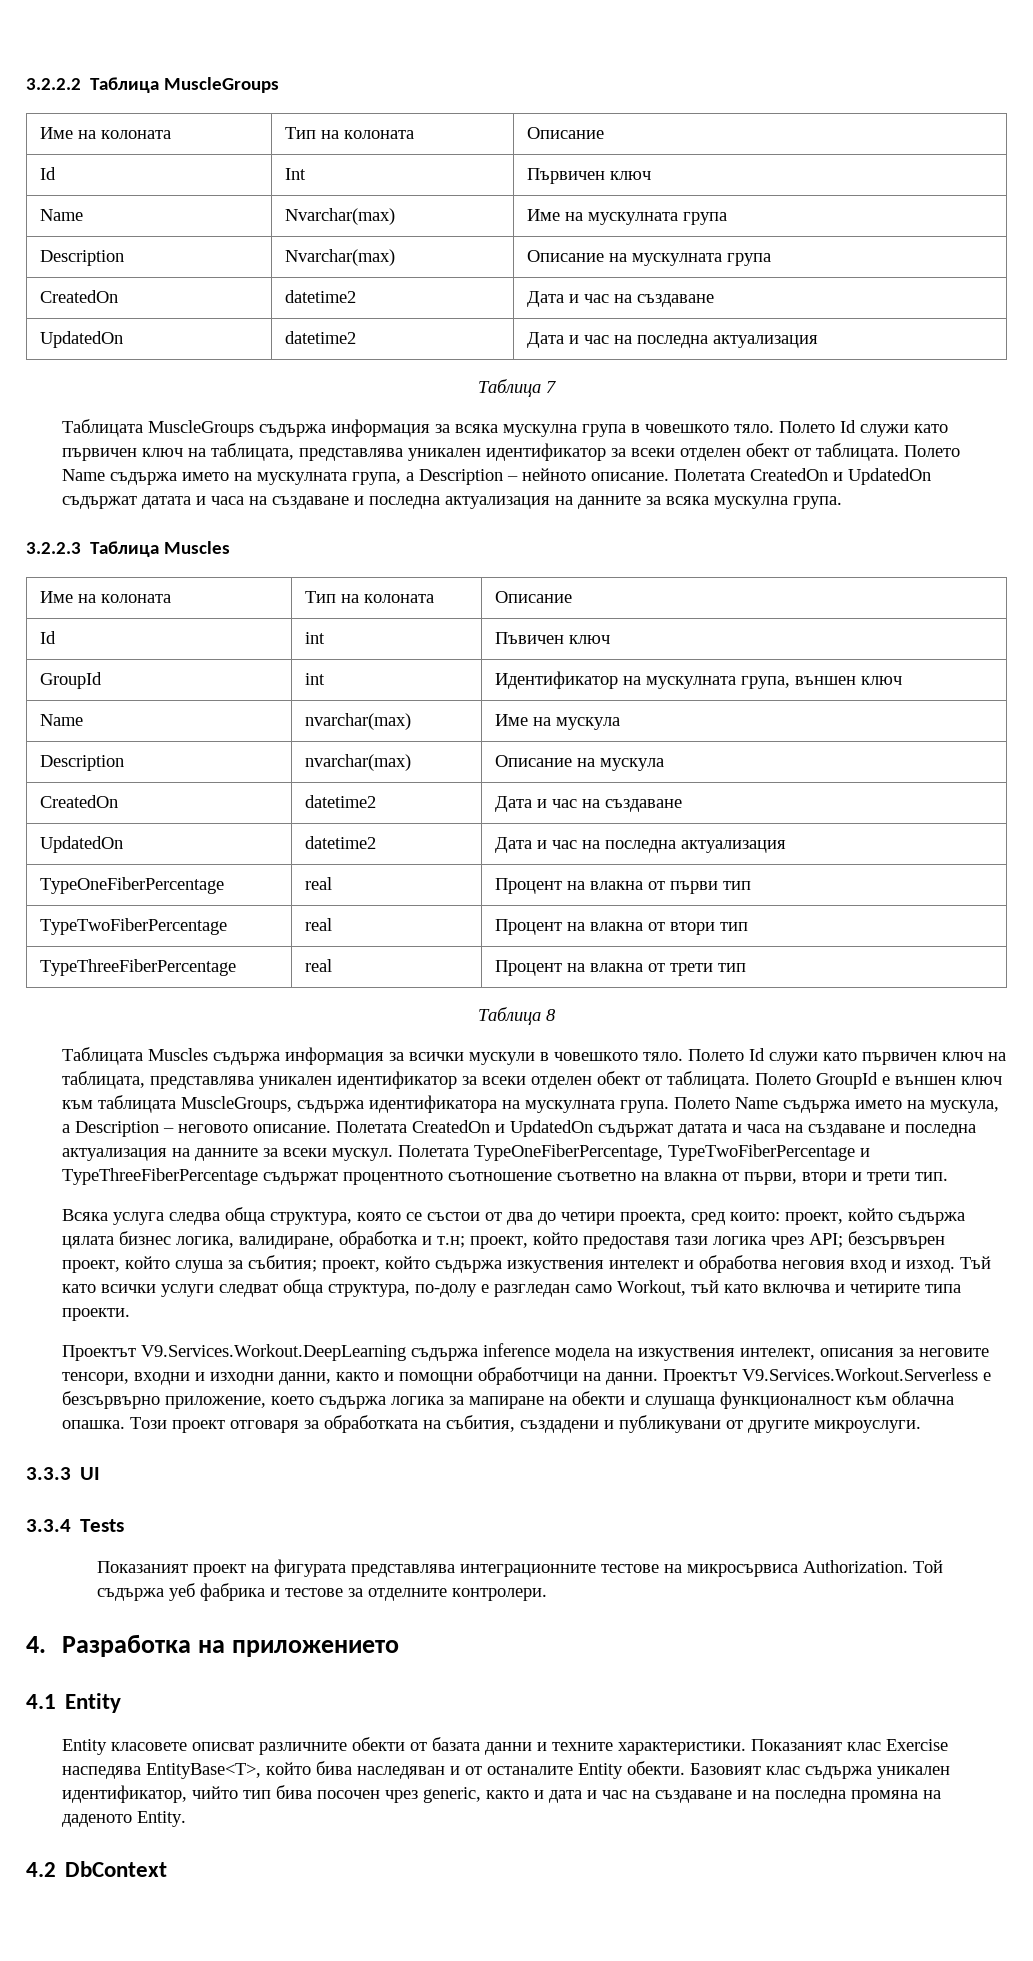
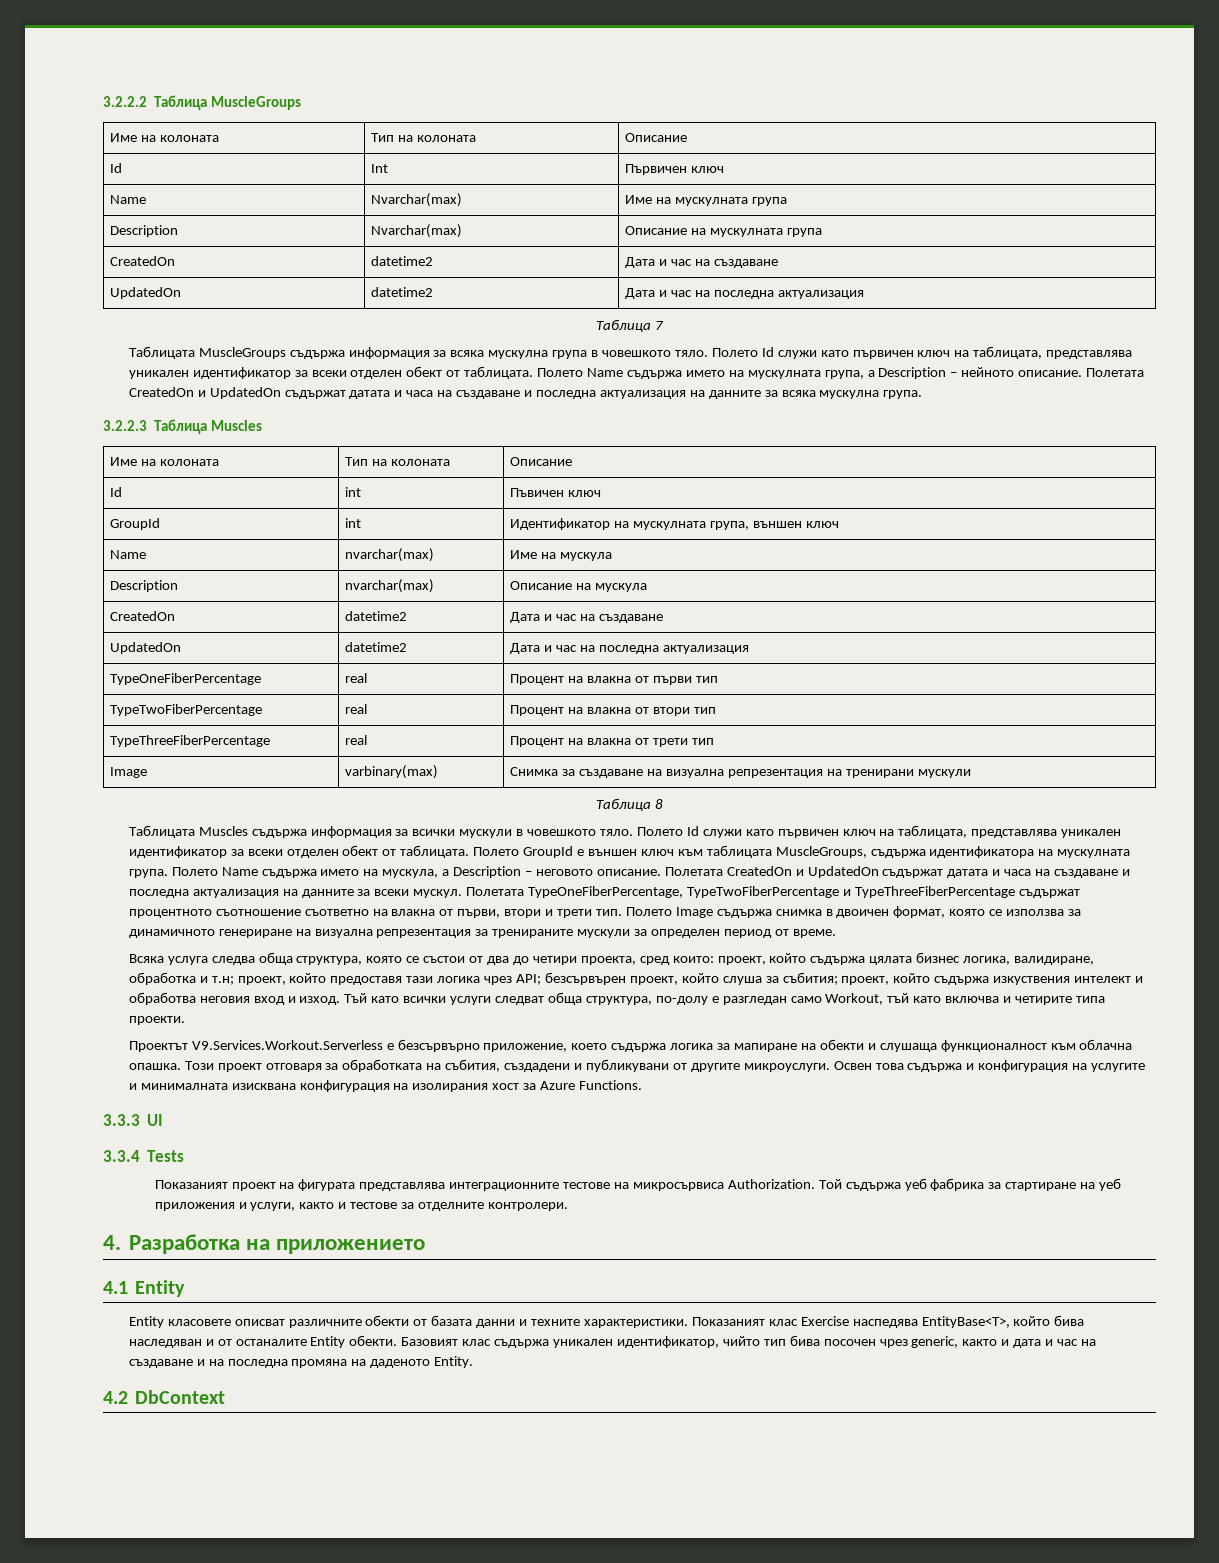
(746, 967) none -> [110,767,148,778] [345,765,439,779] [510,767,971,778] // Image | varbinary(max) | Снимка за създаване на визуална репрезентация на тренирани мускули
(948, 1176) none -> [625,906,1082,918] [128,929,836,938] Полето Image съдържа снимка в двоичен формат, която се използва за динамичното генериране на визуална репрезентация за тренираните мускули за определен период от време.
[140,1343,989,1361] [61,1367,737,1385] V9.Services.Workout.DeepLearning съдържа inference модела на изкуствения интелект, описания за неговите тенсори, входни и изходни данни, както и помощни обработчици на данни. Проектът -> (188, 1046) none
(921, 1426) none -> [833,1060,1146,1072] [128,1080,643,1092] Освен това съдържа и конфигурация на услугите и минималната изисквана конфигурация на изолирания хост за Azure Functions.
(266, 1592) none -> [988,1178,1122,1191] [154,1202,335,1211] за стартиране на уеб приложения и услуги, както

